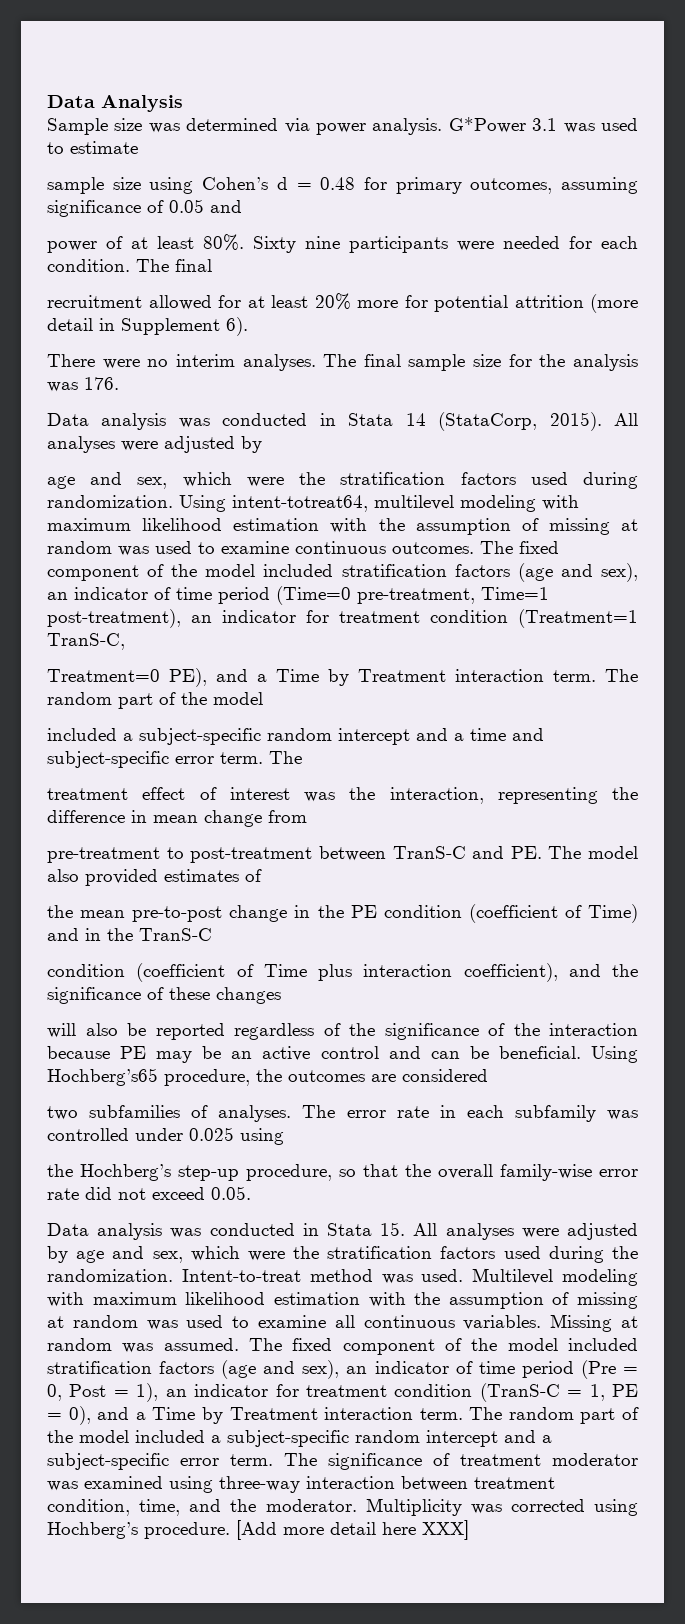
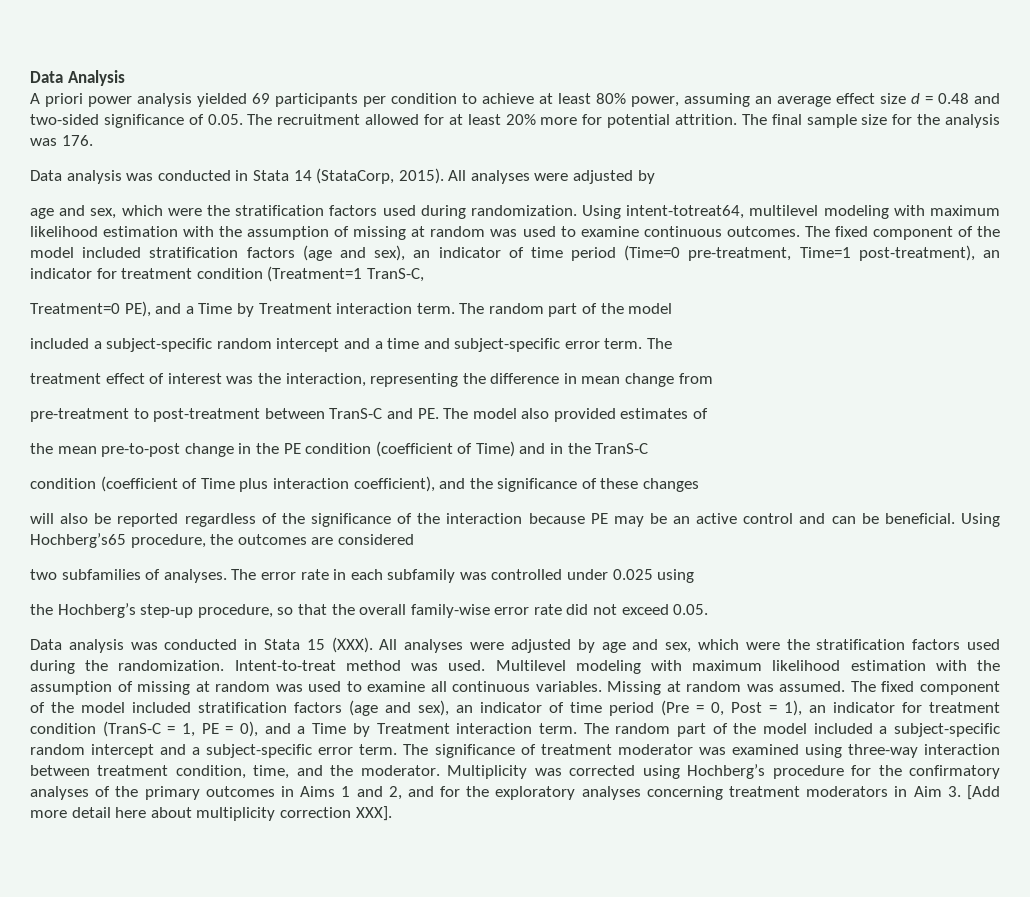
[47,117,638,135] [47,141,138,154] [47,177,638,194] [47,199,242,217] [47,234,638,253] [47,259,212,272] Sample size was determined via power analysis. G*Power 3.1 was used to estimate // sample size using Cohen’s d = 0.48 for primary outcomes, assuming significance of 0.05 and // power of at least 80%. Sixty nine participants were needed for each condition. The final // -> [30,93,1000,107] [30,114,273,128] A priori power analysis yielded 69 participants per condition to achieve at least 80% power, assuming an average effect size d = 0.48 and two-sided significance of 0.05. The
[514,294,638,313] [47,317,248,336] [47,354,316,371] attrition (more detail in Supplement 6). // There were no interim analyses. -> [675,114,737,125] attrition.
[380,1222,406,1236] 15. -> [306,637,373,653] 15 (XXX).
[144,1520,469,1540] procedure. [Add more detail here XXX] -> [772,765,1000,779] [30,785,1000,800] [30,806,392,821] procedure for the confirmatory analyses of the primary outcomes in Aims 1 and 2, and for the exploratory analyses concerning treatment moderators in Aim 3. [Add more detail here about multiplicity correction XXX].

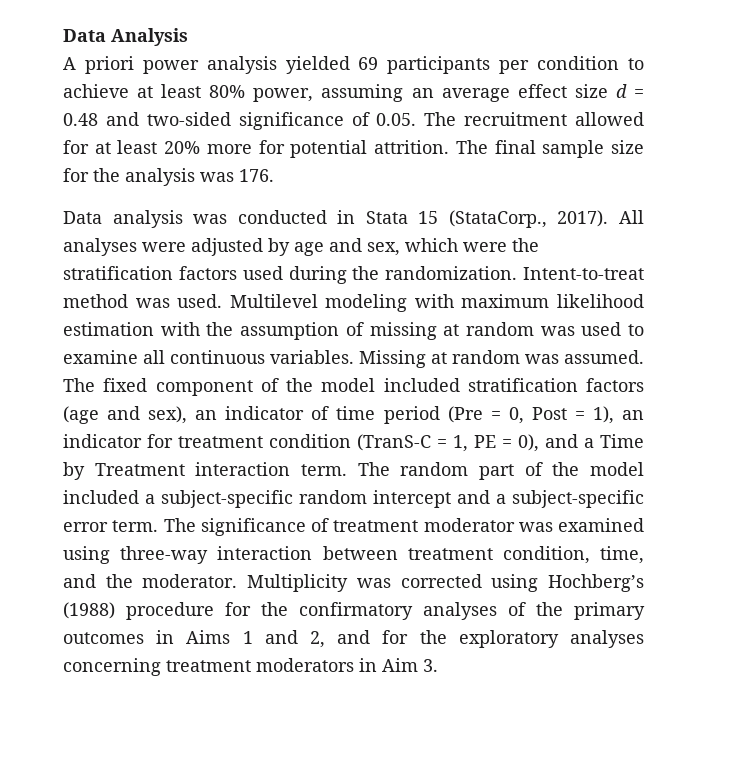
[30,168,655,184] [30,205,1000,219] [30,226,1001,240] [30,245,1000,261] [30,266,424,282] [30,301,673,317] [30,338,673,352] [30,373,713,387] [30,408,709,422] [30,441,649,457] [30,476,700,492] [30,513,1000,527] [30,533,414,548] [30,569,695,583] [30,603,709,618] // Data analysis was conducted in Stata 14 (StataCorp, 2015). All analyses were adjusted by // age and sex, which were the stratification factors used during randomization. Using intent-totreat64, multilevel modeling with maximum likelihood estimation with the assumption of missing at random was used to examine continuous outcomes. The fixed component of the model included stratification factors (age and sex), an indicator of time period (Time=0 pre-treatment, Time=1 post-treatment), an indicator for treatment condition (Treatment=1 TranS-C, // Treatment=0 PE), and a Time by Treatment interaction term. The random part of the model // included a subject-specific random intercept and a time and subject-specific error term. The // treatment effect of interest was the interaction, representing the difference in mean change from // pre-treatment to post-treatment between TranS-C and PE. The model also provided estimates of // the mean pre-to-post change in the PE condition (coefficient of Time) and in the TranS-C // condition (coefficient of Time plus interaction coefficient), and the significance of these changes // will also be reported regardless of the significance of the interaction because PE may be an active control and can be beneficial. Using Hochberg’s65 procedure, the outcomes are considered // two subfamilies of analyses. The error rate in each subfamily was controlled under 0.025 using // the Hochberg’s step-up procedure, so that the overall family-wise error rate did not exceed 0.05. -> (274, 175) none
[331,637,373,653] (XXX). -> [448,210,609,228] (StataCorp., 2017).
(766, 771) none -> [63,602,115,619] (1988)
[966,785,1000,800] [30,806,392,821] [Add more detail here about multiplicity correction XXX]. -> (438, 665) none

